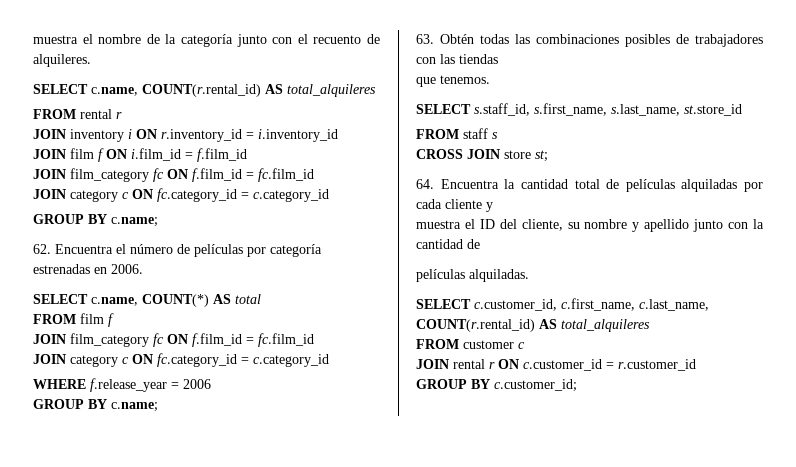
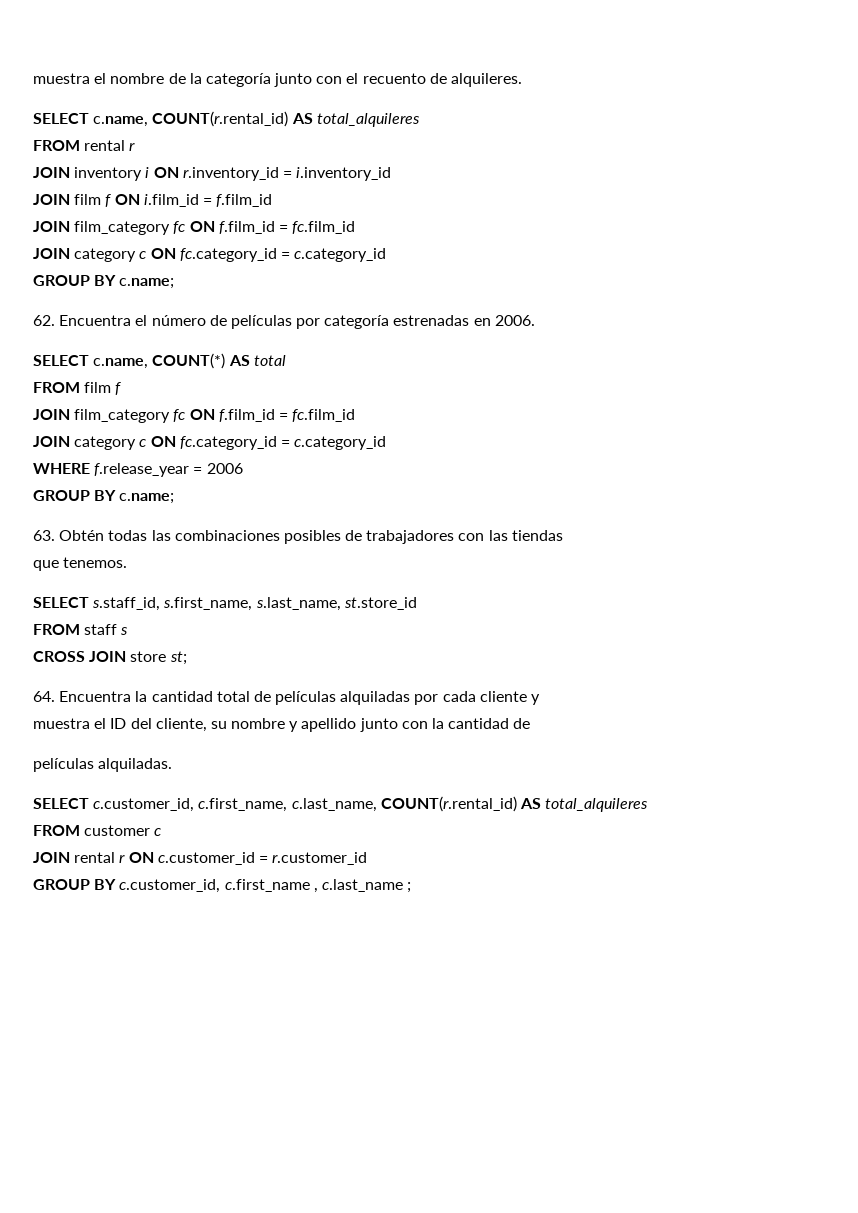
[494,379,577,392] c.customer_id; -> [119,879,412,893] c.customer_id, c.first_name , c.last_name ;

